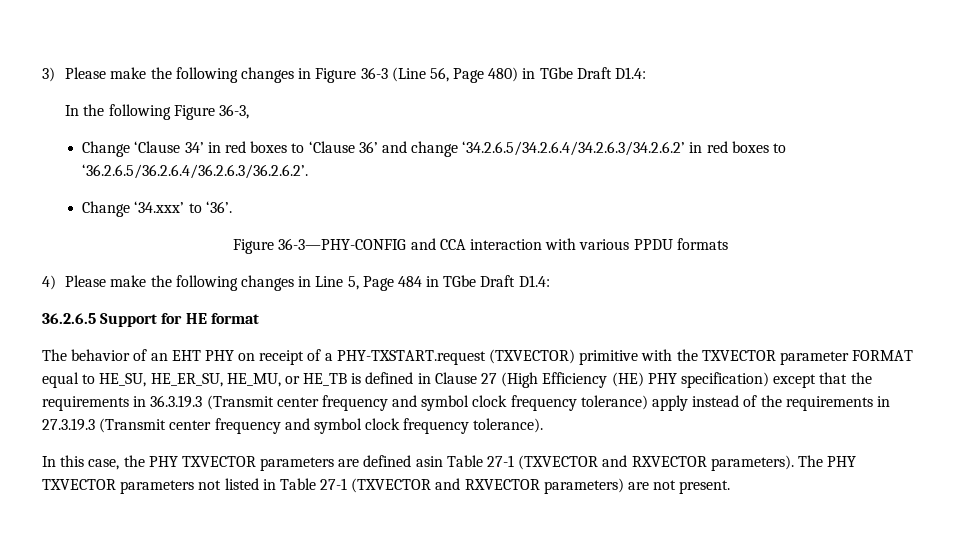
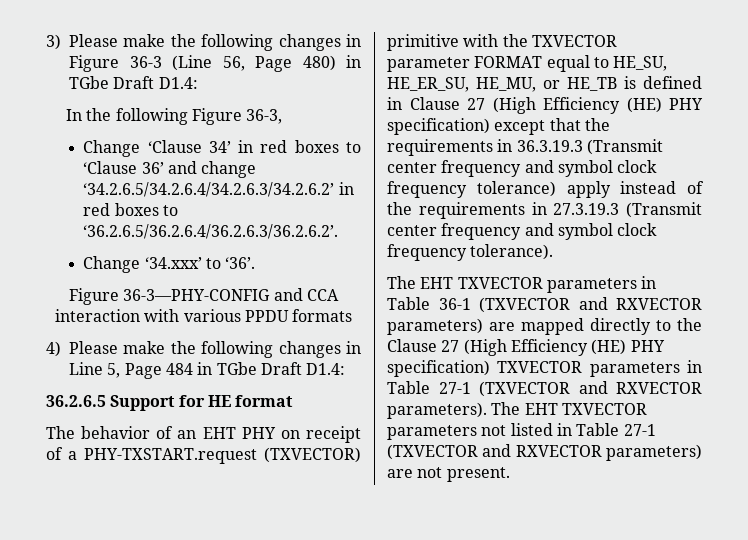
[42,455,443,471] In this case, the PHY TXVECTOR parameters are defined asin -> [387,276,657,293] [387,297,702,313] [387,318,702,335] [387,339,665,356] [387,360,702,377] The EHT TXVECTOR parameters in Table 36-1 (TXVECTOR and RXVECTOR parameters) are mapped directly to the Clause 27 (High Efficiency (HE) PHY specification) TXVECTOR parameters in
[827,456,857,467] PHY -> [524,403,558,415] EHT

